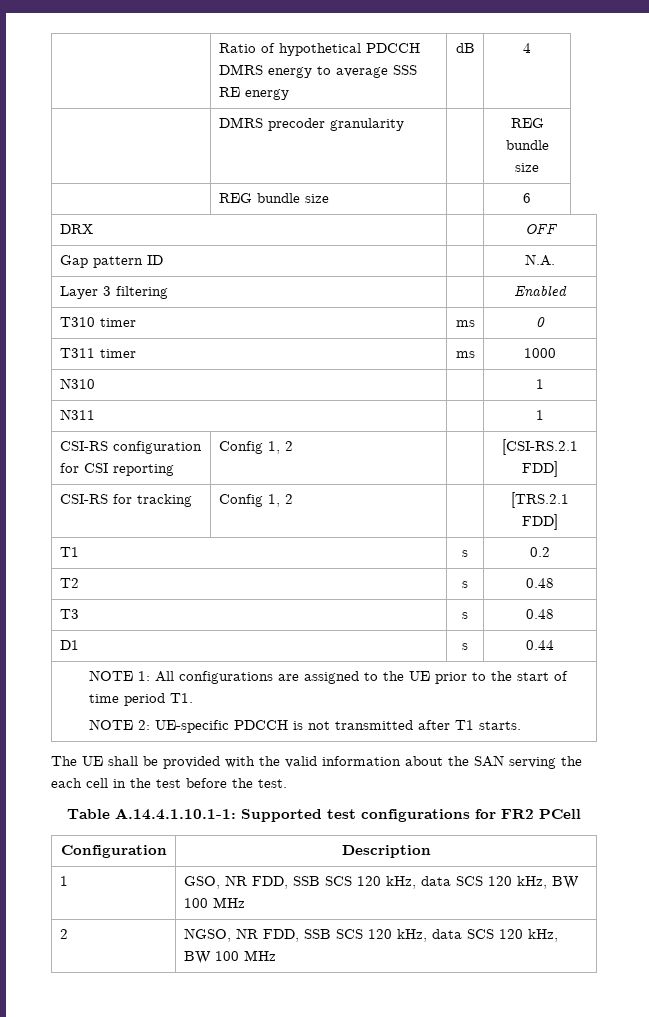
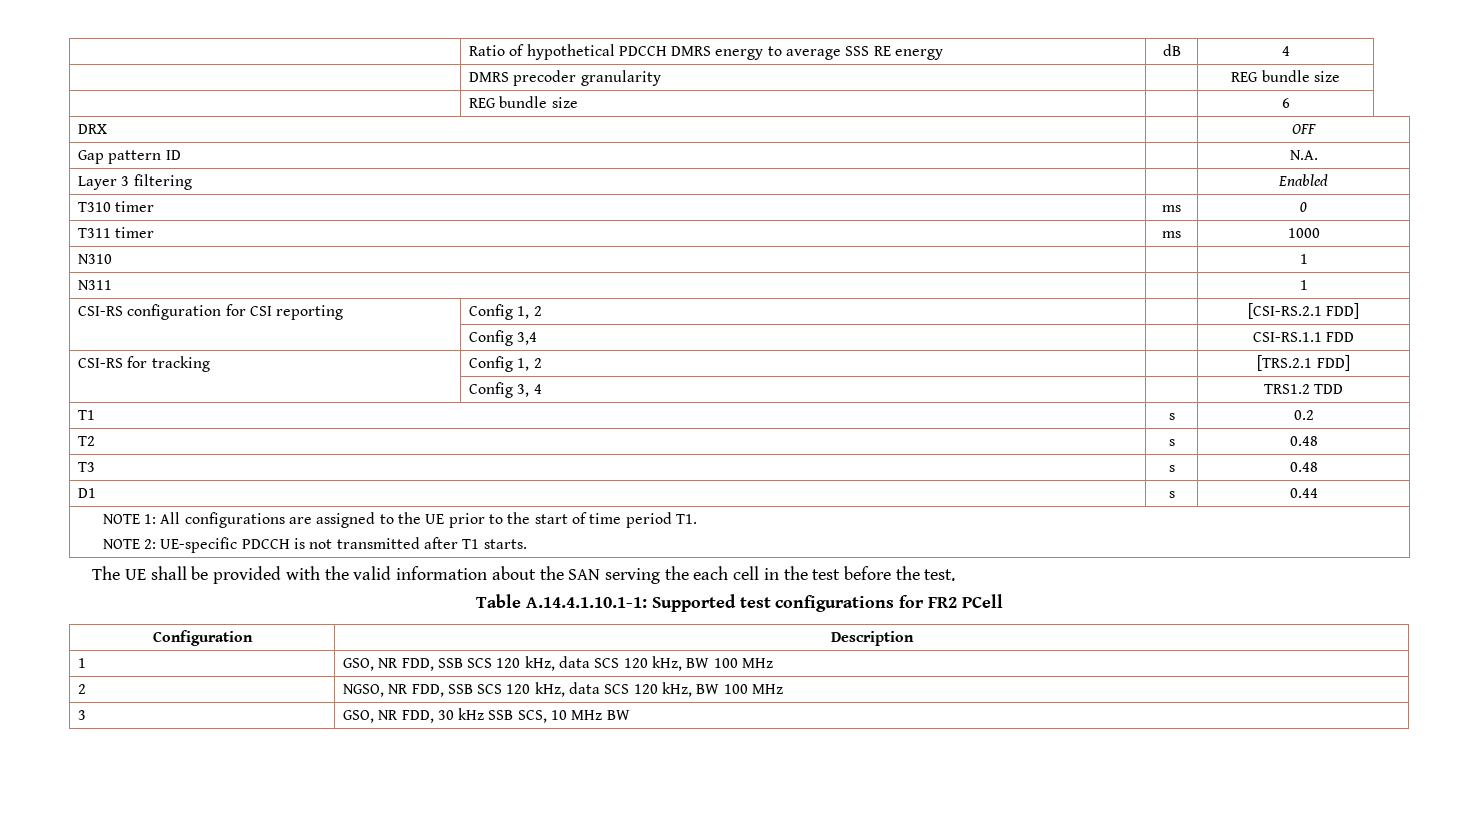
(558, 469) none -> [468,330,538,346] [1252,332,1355,342] // | Config 3,4 | | CSI-RS.1.1 FDD
(558, 522) none -> [468,382,542,398] [1263,384,1344,394] // | Config 3, 4 | | TRS1.2 TDD
(276, 955) none -> [77,710,86,720] [342,708,630,723] // 3 | GSO, NR FDD, 30 kHz SSB SCS, 10 MHz BW

